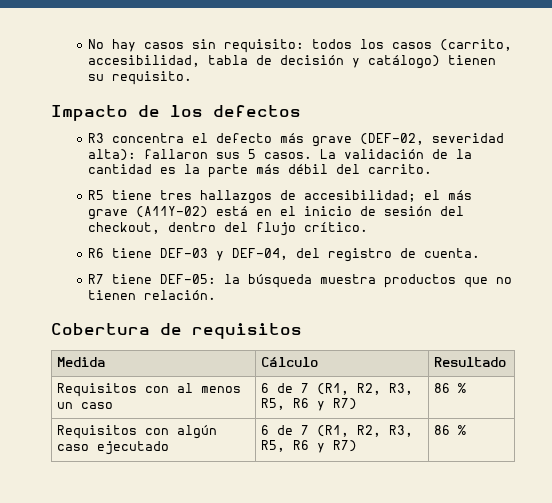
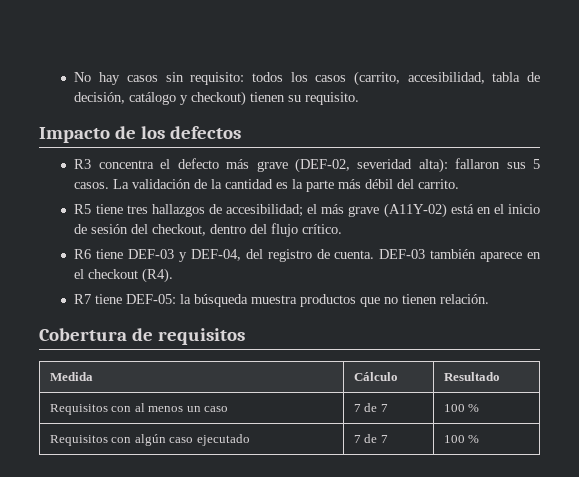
[280,55,441,69] decisión y catálogo) -> [74,91,247,106] decisión, catálogo y checkout)
(481, 253) none -> [379,249,541,262] [74,268,174,283] DEF-03 también aparece en el checkout (R4).
[261,383,414,395] [261,398,358,411] [434,383,451,393] 6 de 7 (R1, R2, R3, R5, R6 y R7) | 86 -> [353,403,388,412] [443,404,465,412] 7 de 7 | 100
[261,425,414,437] [261,440,358,453] [434,425,451,435] 6 de 7 (R1, R2, R3, R5, R6 y R7) | 86 -> [353,434,388,443] [443,435,465,443] 7 de 7 | 100

